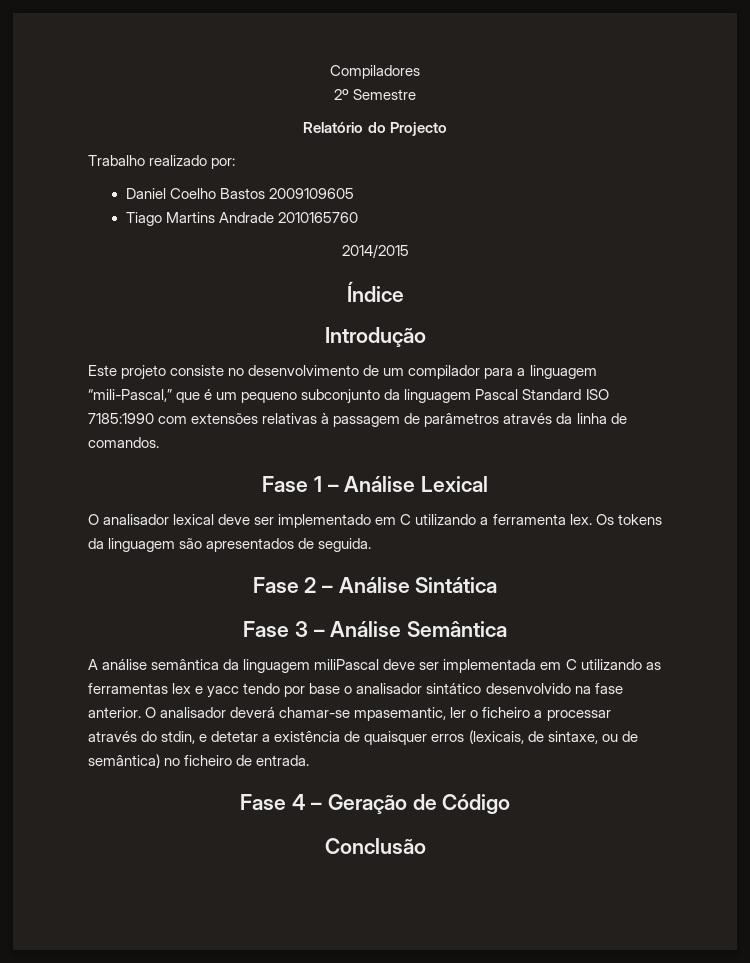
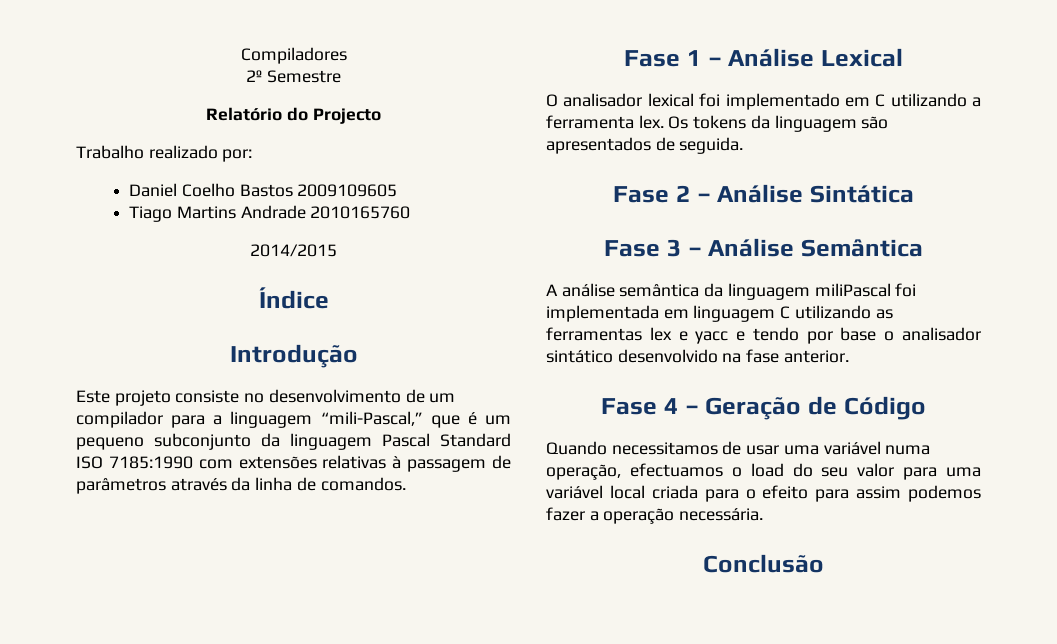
[218,514,275,525] deve ser -> [699,93,721,107] foi
[383,659,440,670] deve ser -> [895,283,917,297] foi
(562, 666) none -> [693,305,776,322] linguagem
(240, 692) none -> [736,331,746,341] e
[145,707,611,721] [88,730,638,745] [88,754,310,768] O analisador deverá chamar-se mpasemantic, ler o ficheiro a processar através do stdin, e detetar a existência de quaisquer erros (lexicais, de sintaxe, ou de semântica) no ficheiro de entrada. -> (849, 356) none
(511, 804) none -> [546,441,931,455] [546,463,981,480] [546,485,981,502] [546,507,764,524] // Quando necessitamos de usar uma variável numa operação, efectuamos o load do seu valor para uma variável local criada para o efeito para assim podemos fazer a operação necessária.

